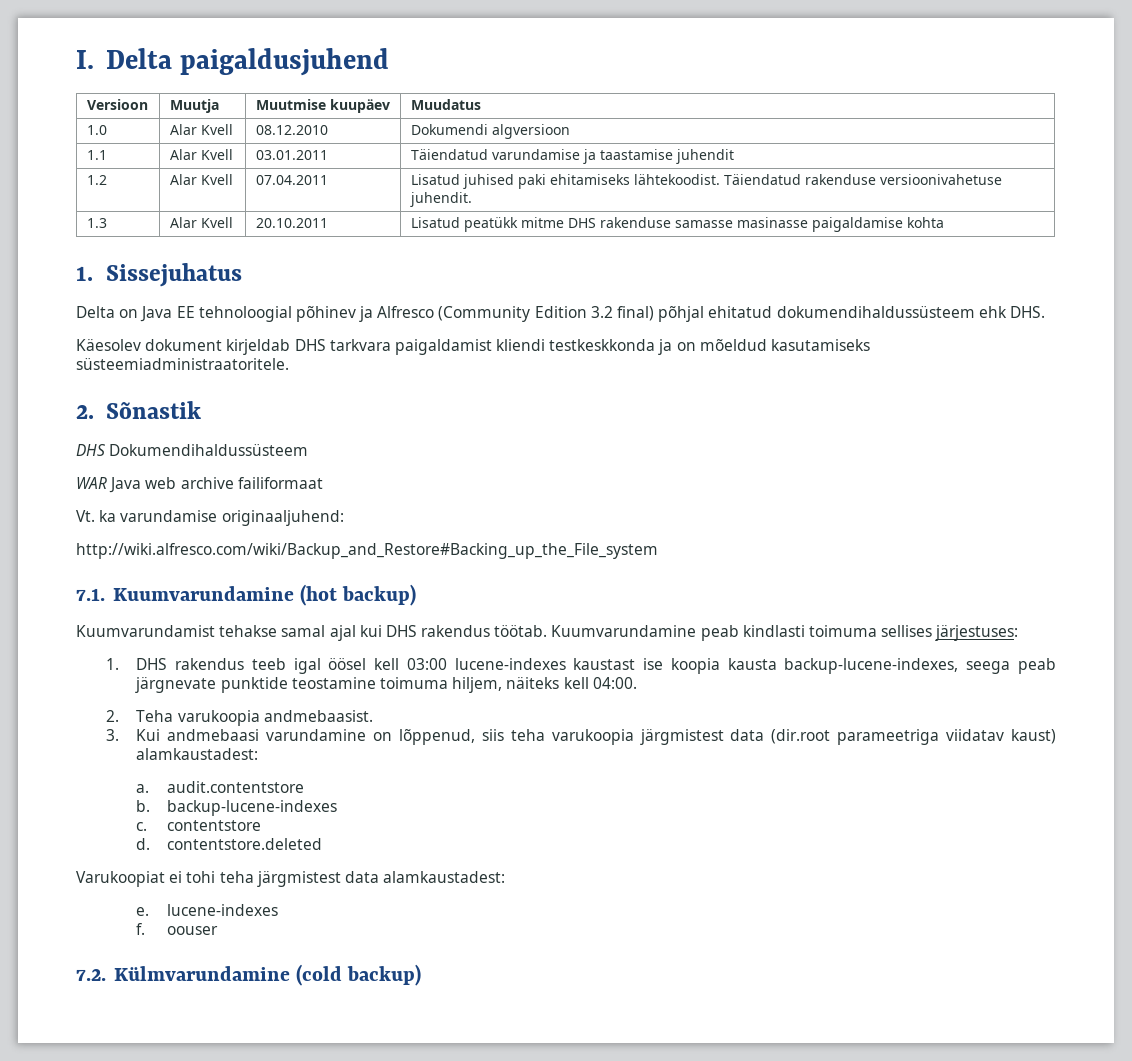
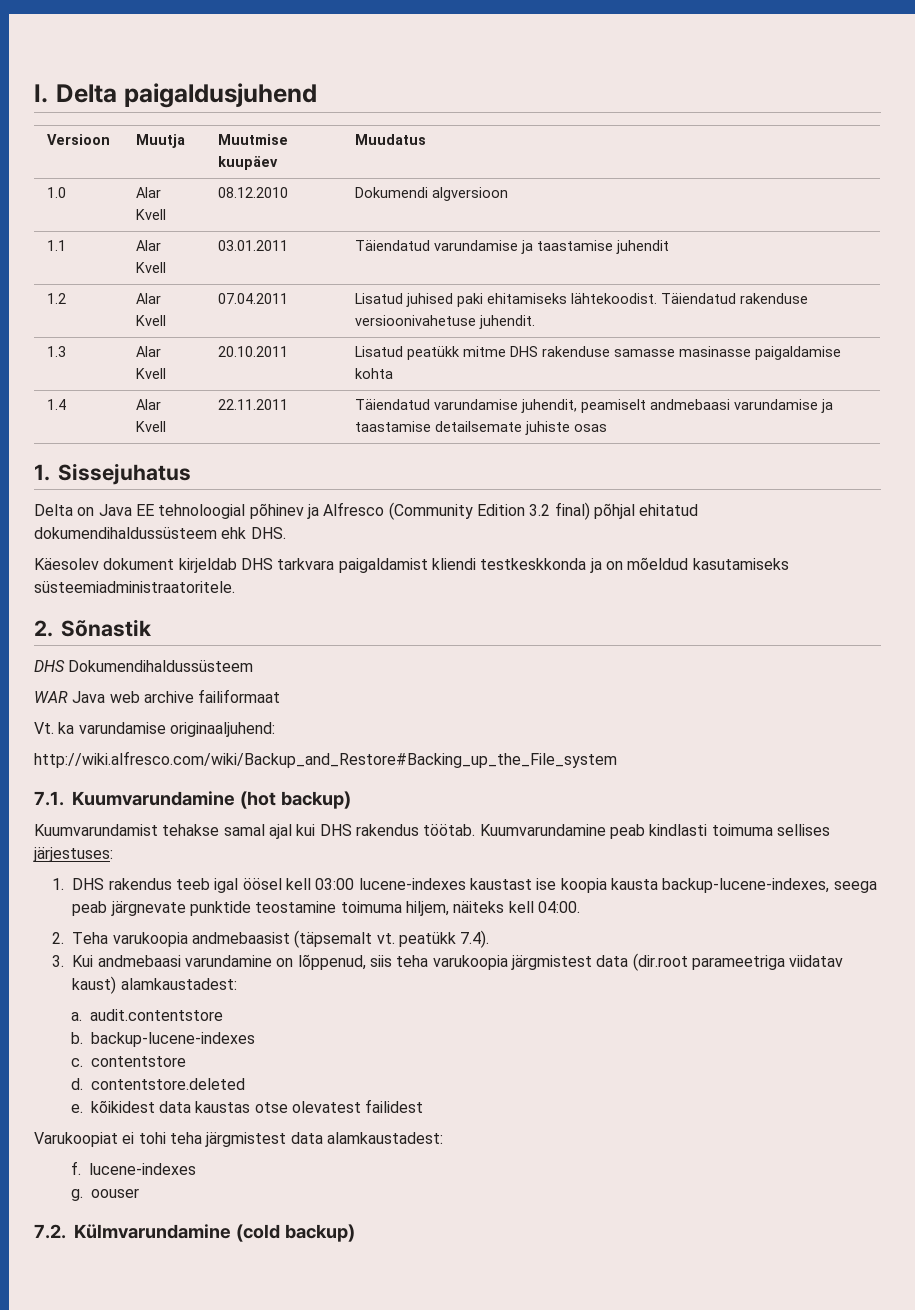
(944, 222) none -> [46,399,66,410] [135,399,161,410] [135,421,166,432] [217,399,288,410] [354,399,833,413] [354,421,607,435] // 1.4 | Alar Kvell | 22.11.2011 | Täiendatud varundamise juhendit, peamiselt andmebaasi varundamise ja taastamise detailsemate juhiste osas
[263,710,373,722] andmebaasist. -> [192,930,490,948] andmebaasist (täpsemalt vt. peatükk 7.4).
(322, 844) none -> [70,1099,424,1113] // e. kõikidest data kaustas otse olevatest failidest
[136,907,150,916] e. -> [70,1161,81,1175] f.
[136,923,146,935] f. -> [70,1189,83,1201] g.

